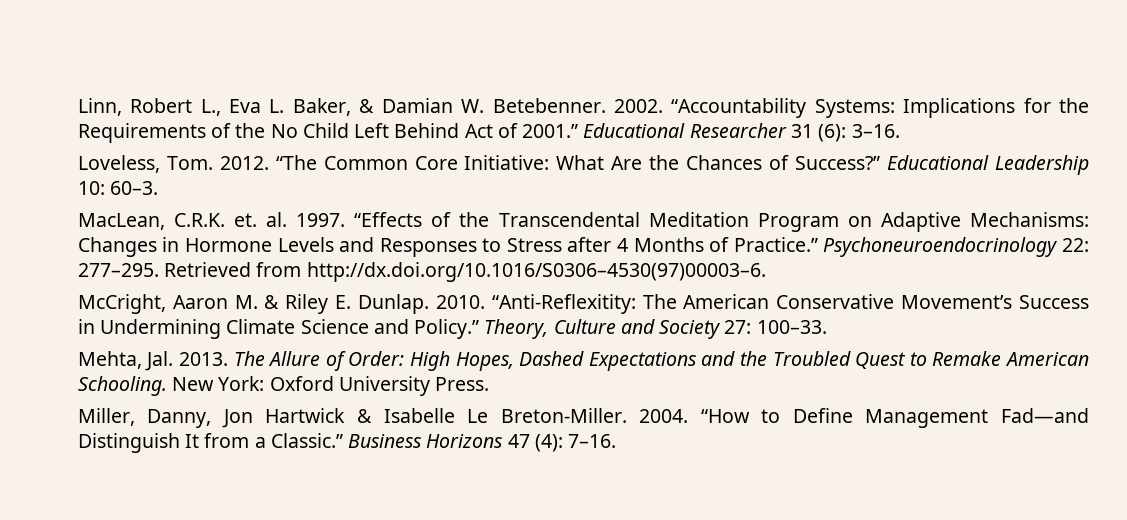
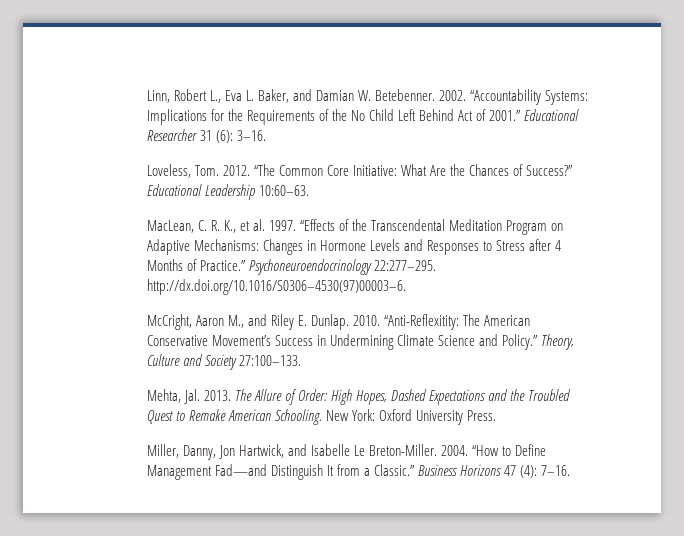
[359,99,375,113] & -> [292,89,312,101] and
[77,181,159,195] 10: 60–3. -> [258,185,309,196] 10:60–63.
[173,213,257,227] C.R.K. et. -> [197,220,250,233] C. R. K., et
[1061,238,1089,252] [77,262,302,277] 22: 277–295. Retrieved from -> [373,260,436,271] 22:277–295.
[234,295,280,309] M. & -> [227,314,267,328] M., and
[724,320,827,334] 27: 100–33. -> [238,355,301,366] 27:100–133.
[265,408,373,423] Hartwick & -> [238,444,307,458] Hartwick, and

